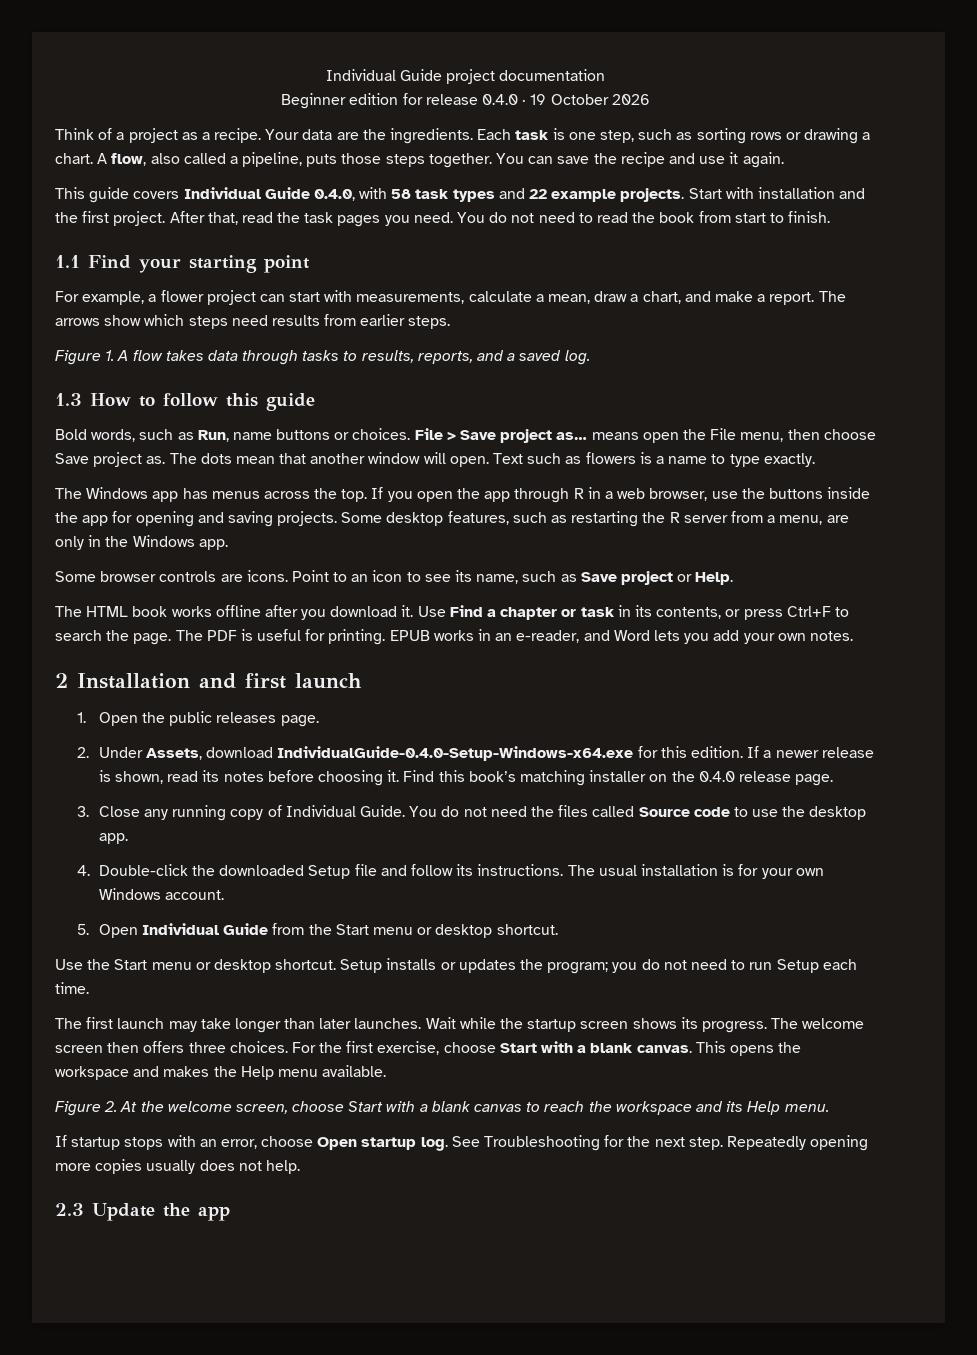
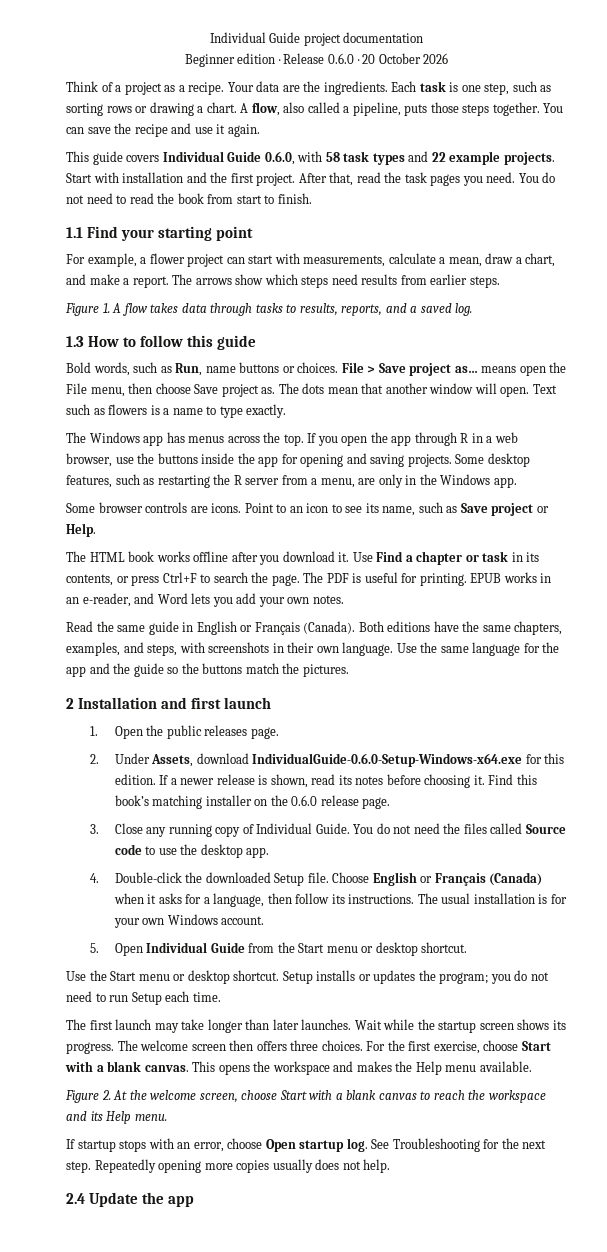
[402,93,547,105] for release 0.4.0 · 19 -> [278,53,376,64] · Release 0.6.0 · 20
[313,189,355,201] 0.4.0, -> [264,151,295,165] 0.6.0,
(853, 636) none -> [66,621,563,635] [66,642,560,656] [66,663,349,677] // Read the same guide in English or Français (Canada). Both editions have the same chapters, examples, and steps, with screenshots in their own language. Use the same language for the app and the guide so the buttons match the pictures.
[277,746,634,761] IndividualGuide-0.4.0-Setup-Windows-x64.exe -> [252,753,523,767] IndividualGuide-0.6.0-Setup-Windows-x64.exe
[698,771,735,782] 0.4.0 -> [291,795,318,806] 0.6.0
[354,864,407,876] file and -> [307,872,543,886] [113,893,292,907] file. Choose English or Français (Canada) when it asks for a language, then
[55,1203,84,1216] 2.3 -> [66,1193,85,1204] 2.4

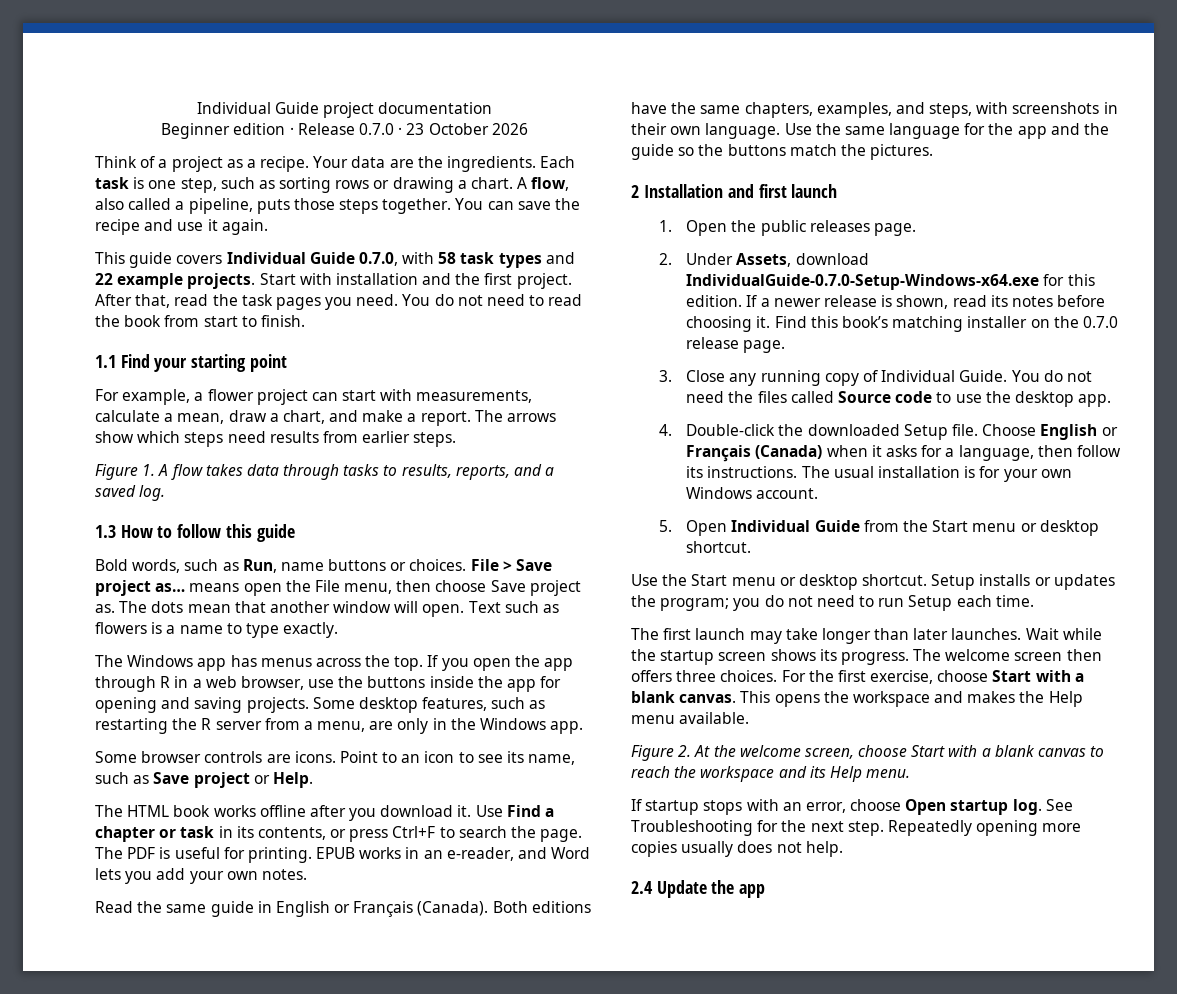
[328,53,376,64] 0.6.0 · 20 -> [359,123,425,135] 0.7.0 · 23
[264,151,295,165] 0.6.0, -> [358,252,398,266] 0.7.0,
[252,753,523,767] IndividualGuide-0.6.0-Setup-Windows-x64.exe -> [686,274,1040,290] IndividualGuide-0.7.0-Setup-Windows-x64.exe
[291,795,318,806] 0.6.0 -> [1082,316,1118,328] 0.7.0

